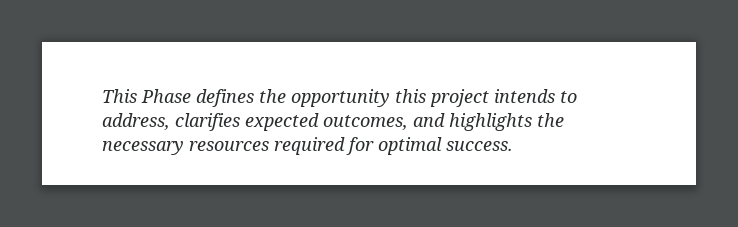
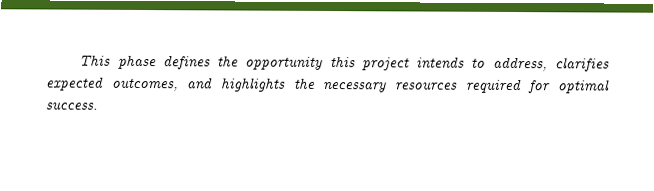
[141,89,191,103] Phase -> [117,54,157,70] phase

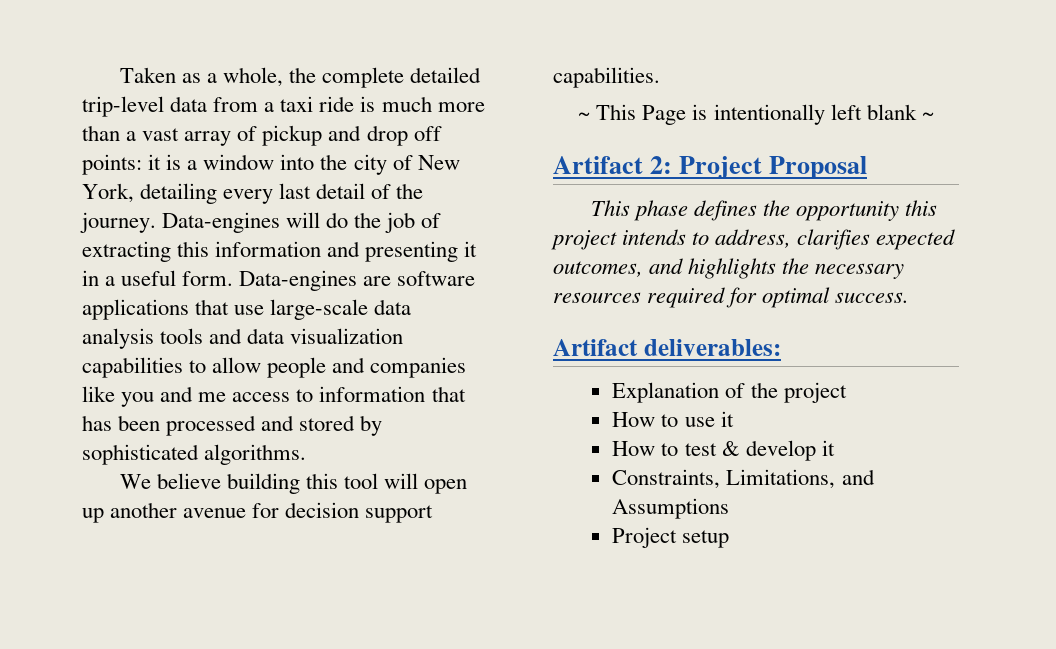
(79, 60) none -> [119,67,481,88] [82,96,485,117] [82,125,442,146] [82,154,460,175] [82,183,424,204] [80,212,442,233] [82,241,478,262] [82,270,476,291] [82,299,412,320] [82,328,404,349] [82,357,467,378] [82,386,466,407] [82,415,383,436] [82,444,307,465] [119,473,467,494] [82,502,434,523] [553,67,660,88] [578,104,934,125] [553,156,868,179] Taken as a whole, the complete detailed trip-level data from a taxi ride is much more than a vast array of pickup and drop off points: it is a window into the city of New York, detailing every last detail of the journey. Data-engines will do the job of extracting this information and presenting it in a useful form. Data-engines are software applications that use large-scale data analysis tools and data visualization capabilities to allow people and companies like you and me access to information that has been processed and stored by sophisticated algorithms. // We believe building this tool will open up another avenue for decision support capabilities. // ~ This Page is intentionally left blank ~ // Artifact 2: Project Proposal //
(98, 106) none -> [553,339,781,356] [612,382,847,403] [612,411,734,427] [612,440,835,461] [612,469,875,489] [612,498,730,519] [612,527,730,548] // Artifact deliverables: // Explanation of the project // How to use it // How to test & develop it // Constraints, Limitations, and Assumptions // Project setup

